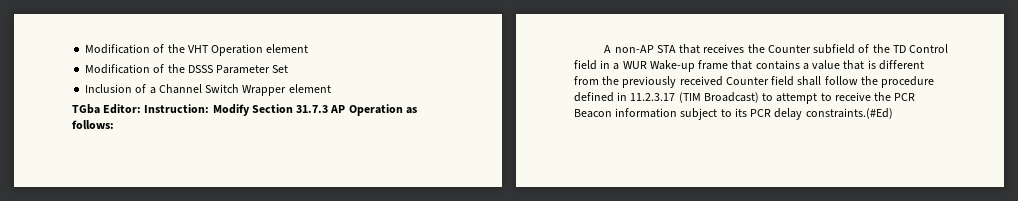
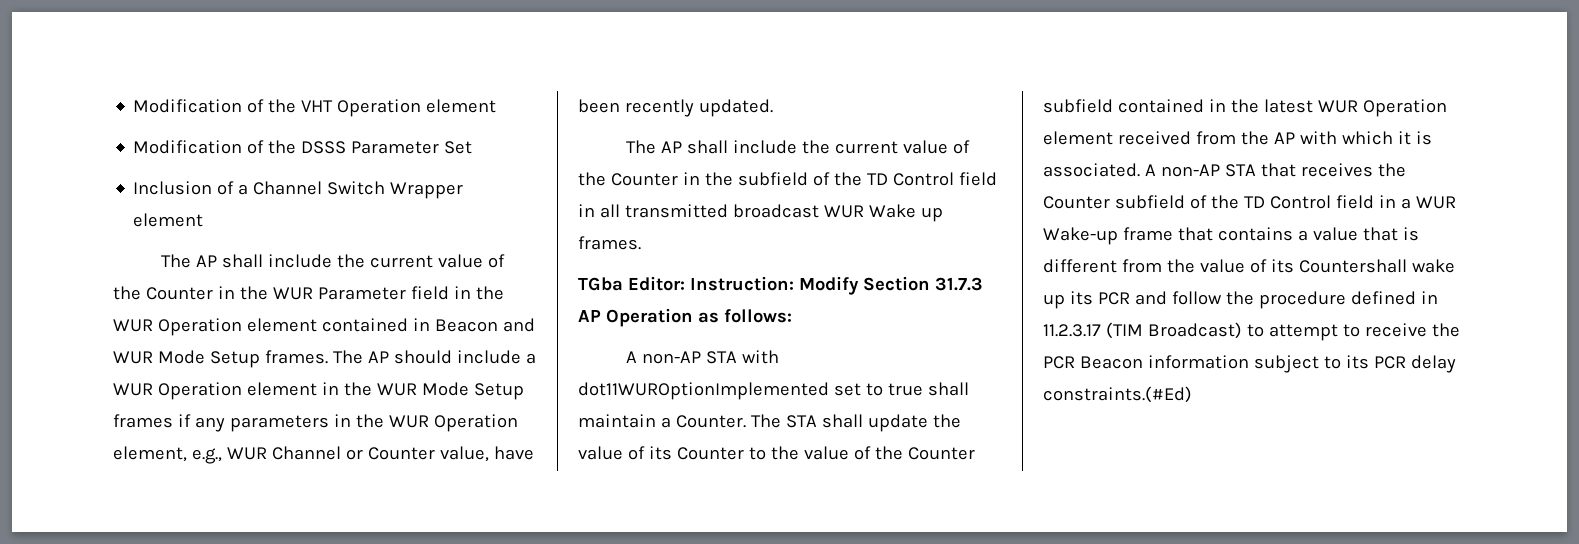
(331, 88) none -> [161,254,505,268] [113,286,504,300] [113,318,535,336] [113,350,536,368] [113,382,524,400] [113,414,518,432] [113,446,534,464] [578,99,773,117] [626,140,970,154] [578,172,997,186] [578,204,943,222] [578,236,641,250] // The AP shall include the current value of the Counter in the WUR Parameter field in the WUR Operation element contained in Beacon and WUR Mode Setup frames. The AP should include a WUR Operation element in the WUR Mode Setup frames if any parameters in the WUR Operation element, e.g., WUR Channel or Counter value, have been recently updated. // The AP shall include the current value of the Counter in the subfield of the TD Control field in all transmitted broadcast WUR Wake up frames.
(676, 49) none -> [741,350,779,364] [578,382,969,400] [578,414,961,432] [578,446,975,460] [1043,99,1447,117] [1043,131,1432,145] [1043,163,1256,177] with dot11WUROptionImplemented set to true shall maintain a Counter. The STA shall update the value of its Counter to the value of the Counter subfield contained in the latest WUR Operation element received from the AP with which it is associated. A non-AP STA
[622,76,822,88] previously received Counter field shall -> [1199,259,1455,273] [1043,291,1167,309] value of its Countershall wake up its PCR and

